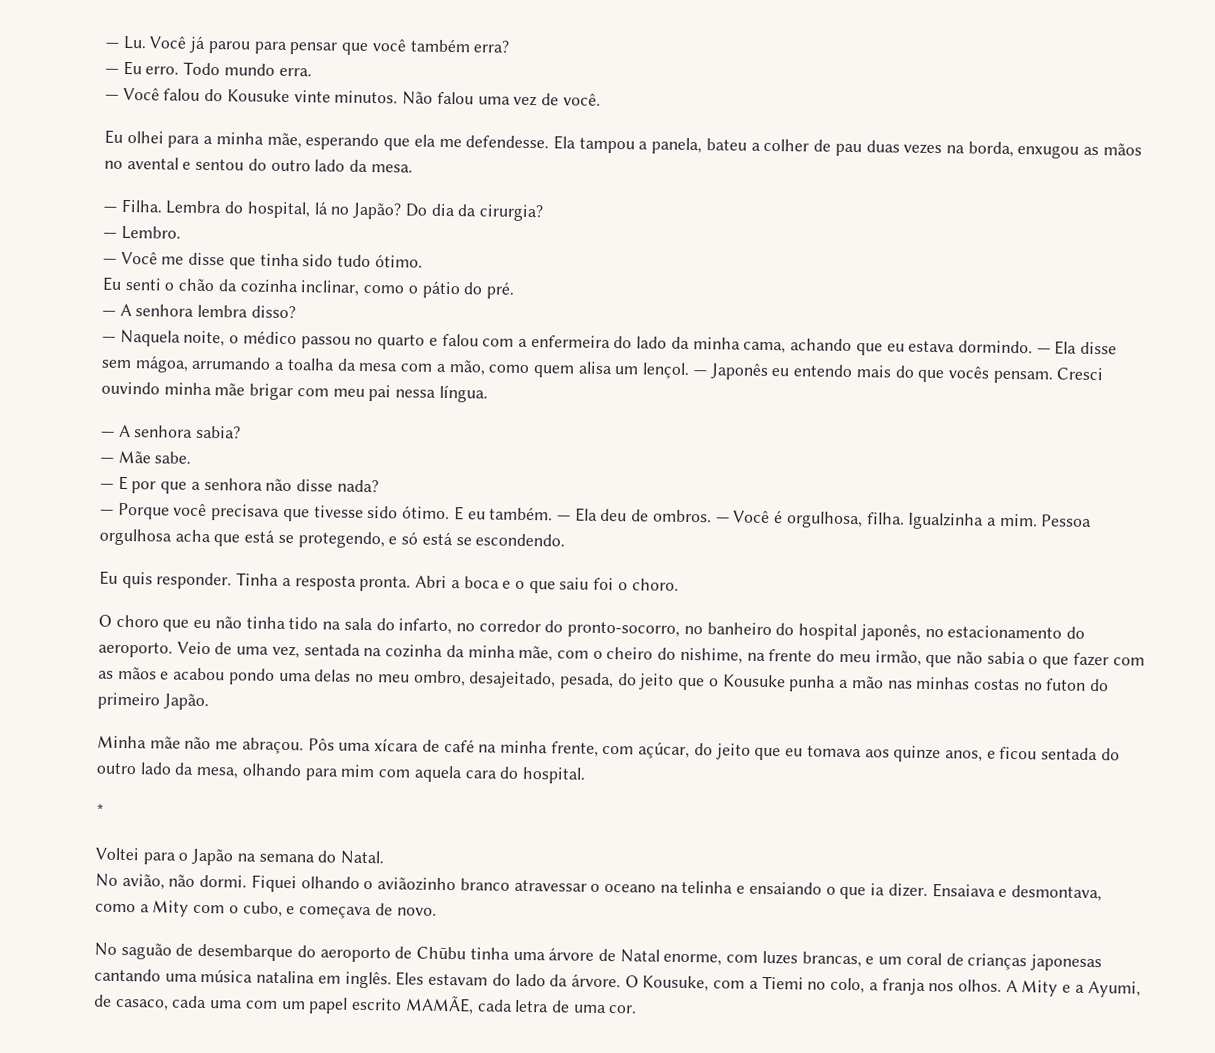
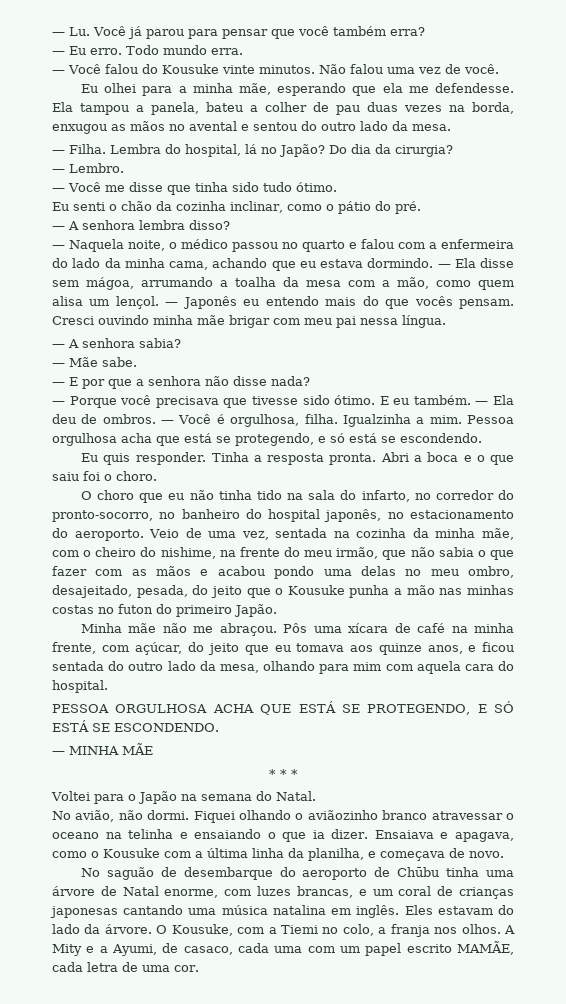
(586, 775) none -> [52,701,514,715] [52,720,219,732] [52,743,153,755] [268,769,287,778] PESSOA ORGULHOSA ACHA QUE ESTÁ SE PROTEGENDO, E SÓ ESTÁ SE ESCONDENDO. // — MINHA MÃE // * *
[1010,885,1102,902] [95,900,283,917] desmontava, como a Mity com o cubo, -> [455,832,514,842] [52,848,364,861] apagava, como o Kousuke com a última linha da planilha,

